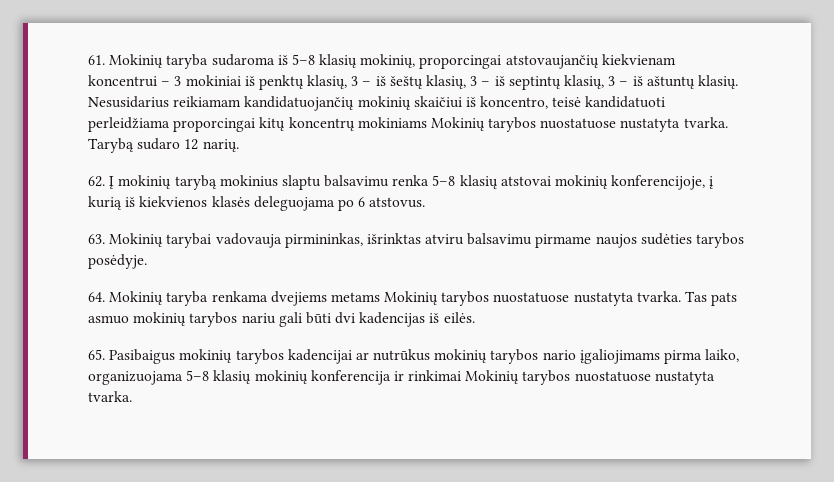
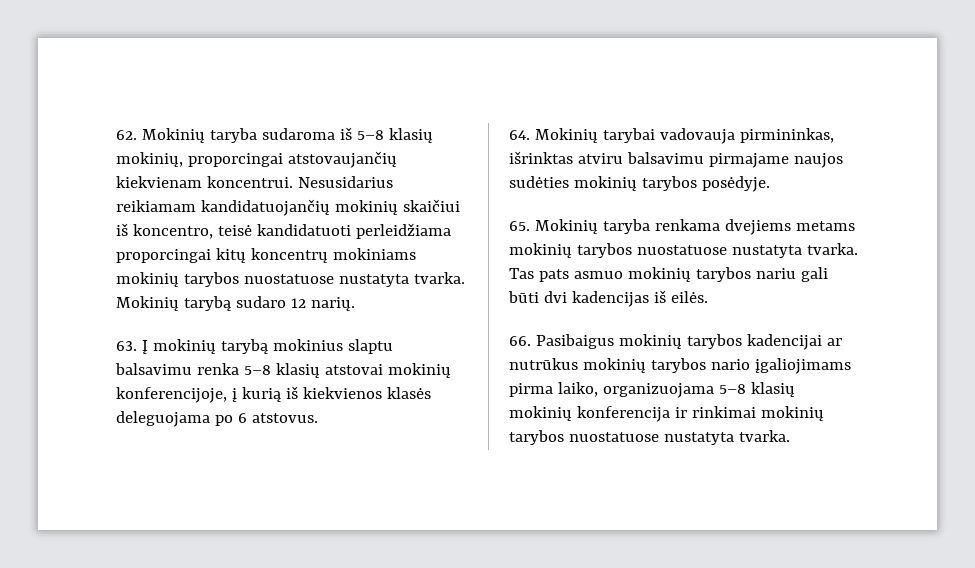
[88,55,105,65] 61. -> [116,130,137,140] 62.
[88,75,738,90] koncentrui – 3 mokiniai iš penktų klasių, 3 – iš šeštų klasių, 3 – iš septintų klasių, 3 – iš aštuntų klasių. -> [206,176,293,188] koncentrui.
[430,117,728,132] [88,138,134,153] Mokinių tarybos nuostatuose nustatyta tvarka. Tarybą -> [116,272,465,287] [116,296,231,311] mokinių tarybos nuostatuose nustatyta tvarka. Mokinių tarybą
[88,176,105,187] 62. -> [116,341,137,351] 63.
[88,234,105,244] 63. -> [509,130,530,140] 64.
[535,234,592,248] pirmame -> [708,153,789,168] pirmajame
(692, 239) none -> [573,176,637,191] mokinių
[88,292,105,302] 64. -> [509,221,530,231] 65.
[384,291,439,305] Mokinių -> [509,243,572,258] mokinių
[88,349,105,360] 65. -> [509,336,531,346] 66.
[465,370,520,384] Mokinių -> [760,406,824,421] mokinių

